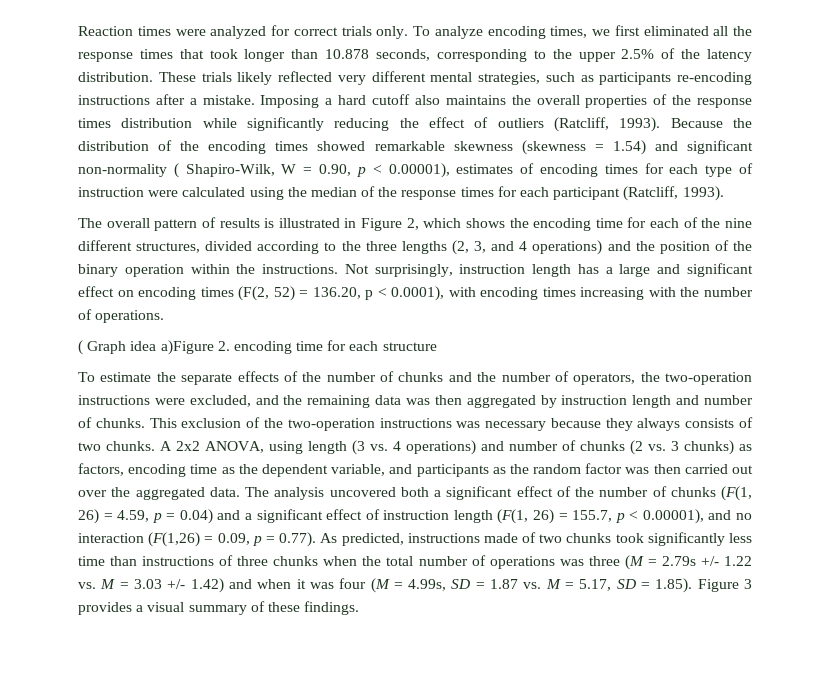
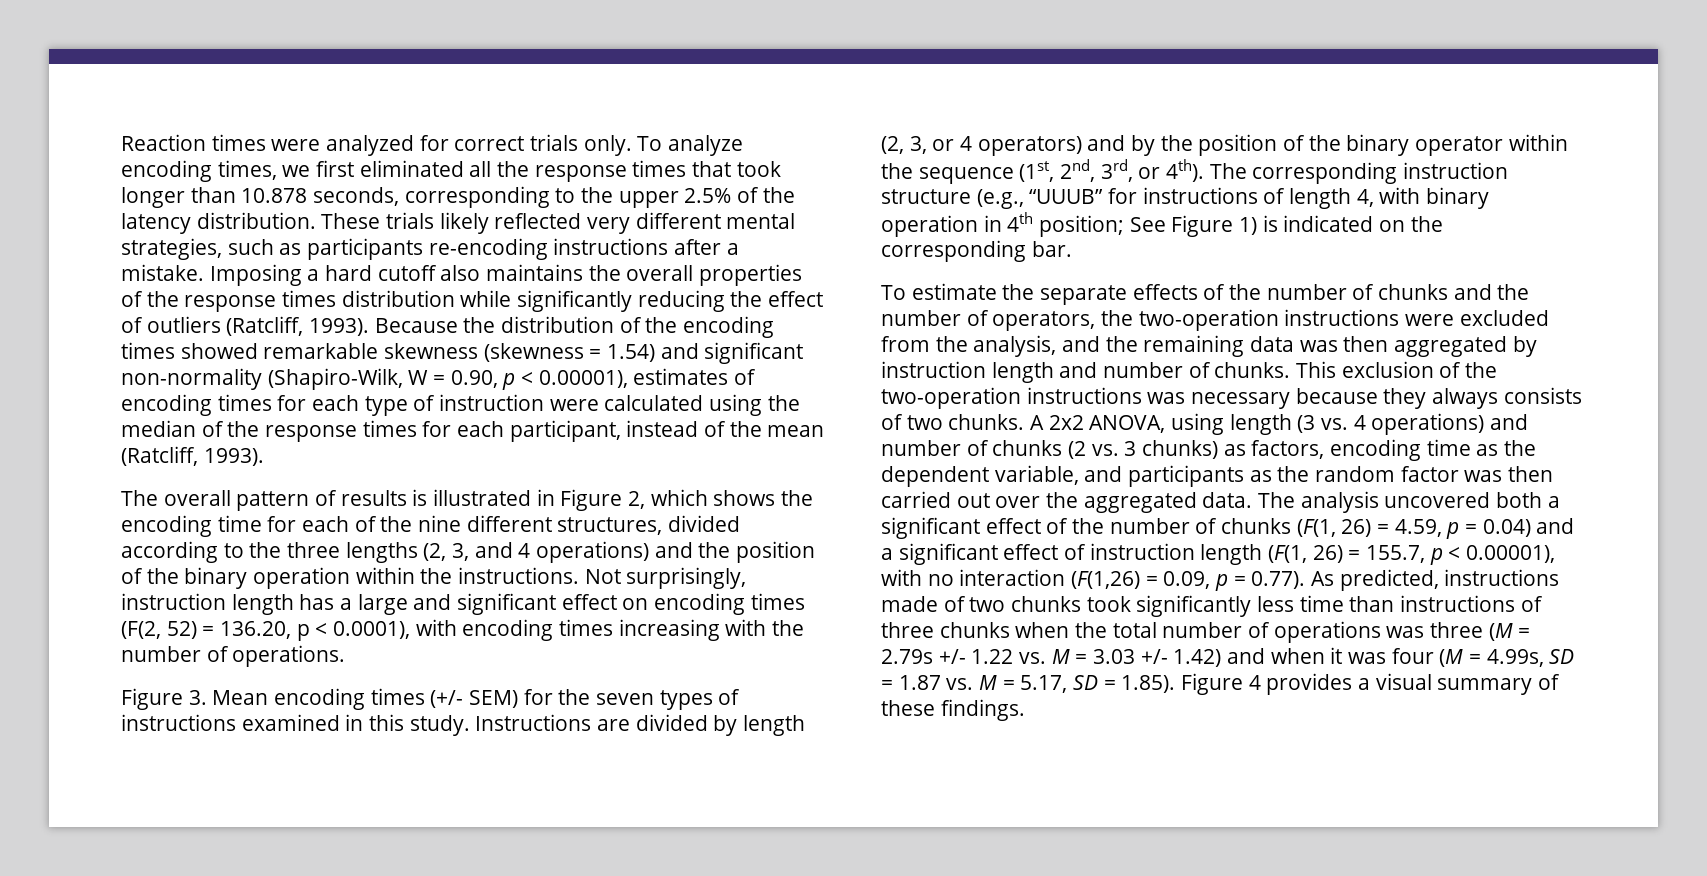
[173,163,275,178] ( Shapiro-Wilk, -> [267,368,403,390] (Shapiro-Wilk,
[553,187,621,200] participant -> [509,420,825,442] participant, instead of the mean
[78,340,437,355] ( Graph idea a)Figure 2. encoding time for each structure -> [121,688,741,710] [121,714,806,736] [881,134,1568,156] [881,159,1509,184] [881,187,1490,209] [881,212,1443,237] [881,240,1072,262] Figure 3. Mean encoding times (+/- SEM) for the seven types of instructions examined in this study. Instructions are divided by length (2, 3, or 4 operators) and by the position of the binary operator within the sequence (1st, 2nd, 3rd, or 4th). The corresponding instruction structure (e.g., “UUUB” for instructions of length 4, with binary operation in 4th position; See Figure 1) is indicated on the corresponding bar.
[189,395,251,407] excluded, -> [1459,310,1549,326] [881,335,1057,357] excluded from the analysis,
[708,510,732,520] and -> [881,569,922,586] with
[744,579,753,589] 3 -> [1248,675,1261,690] 4

